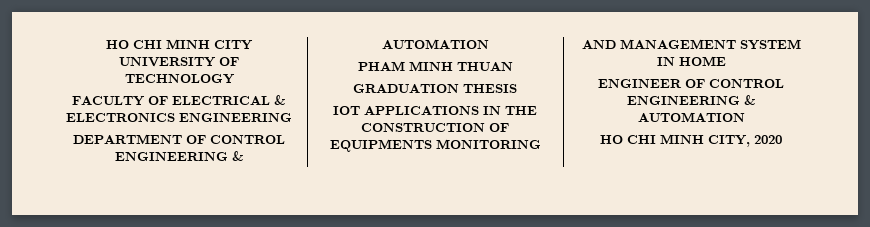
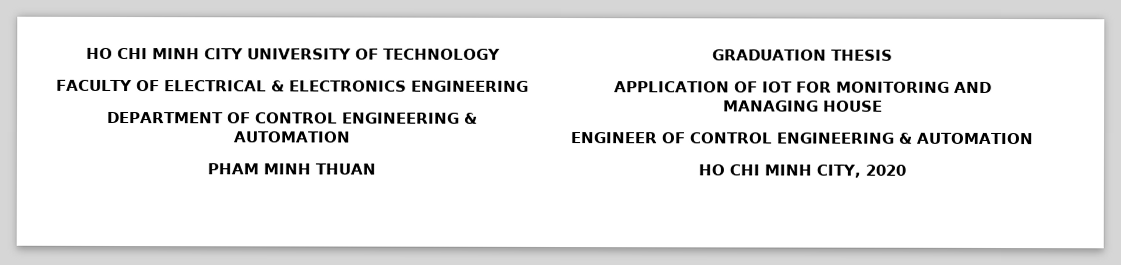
[333,106,537,115] [361,123,509,132] [329,139,541,152] [581,39,801,50] [656,56,726,66] IOT APPLICATIONS IN THE CONSTRUCTION OF EQUIPMENTS MONITORING AND MANAGEMENT SYSTEM IN HOME -> [613,81,992,93] [722,100,883,112] APPLICATION OF IOT FOR MONITORING AND MANAGING HOUSE

